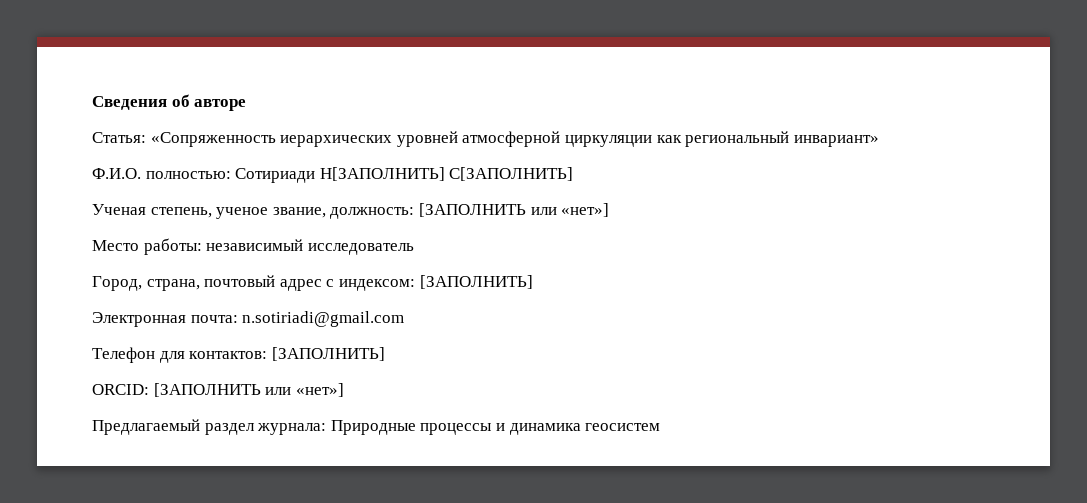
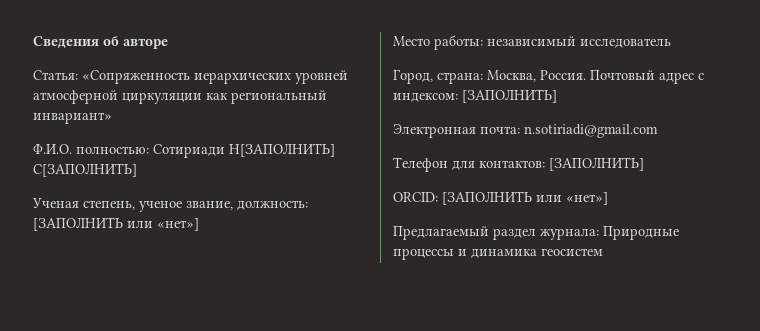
[146,275,276,291] страна, почтовый -> [437,70,655,84] страна: Москва, Россия. Почтовый

